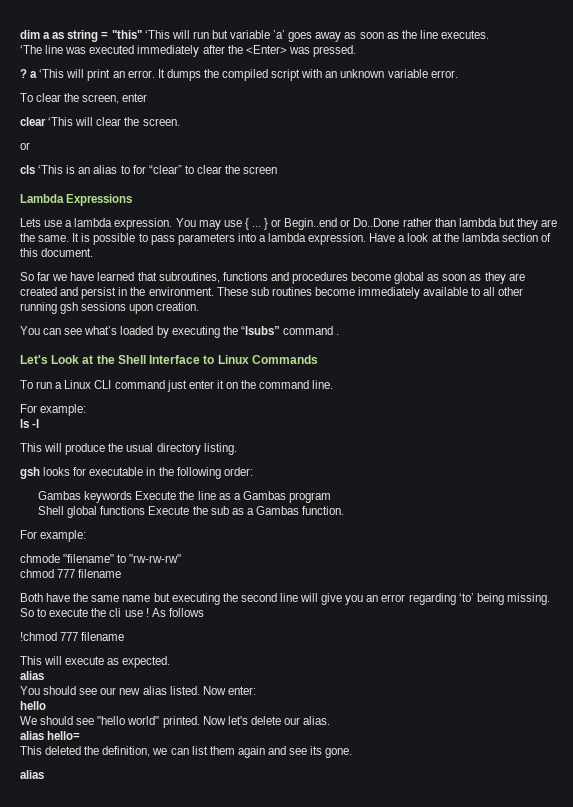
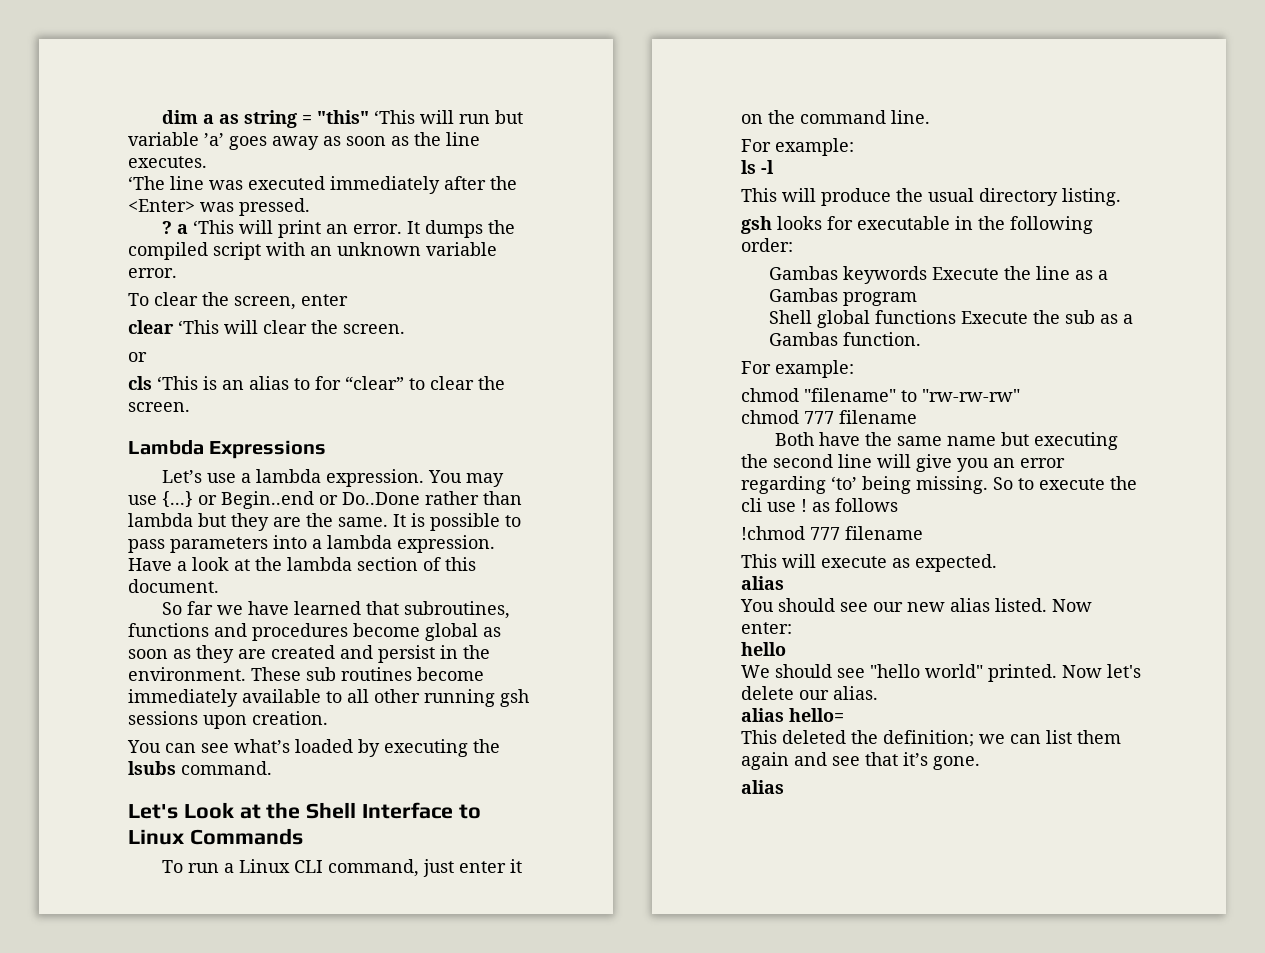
[243,166,278,174] screen -> [128,402,190,412] screen.
[20,218,41,227] Lets -> [162,470,203,483] Let’s
[244,218,269,230] { ... } -> [162,491,193,507] {...}
[240,326,340,335] “lsubs” command . -> [128,761,272,775] lsubs command.
[114,380,165,389] command -> [328,859,420,877] command,
[20,554,60,563] chmode -> [741,388,799,402] chmod
[151,608,166,617] As -> [812,502,830,512] as
[102,746,151,757] definition, -> [883,730,974,747] definition;
[310,746,323,755] its -> [865,752,928,766] that it’s

